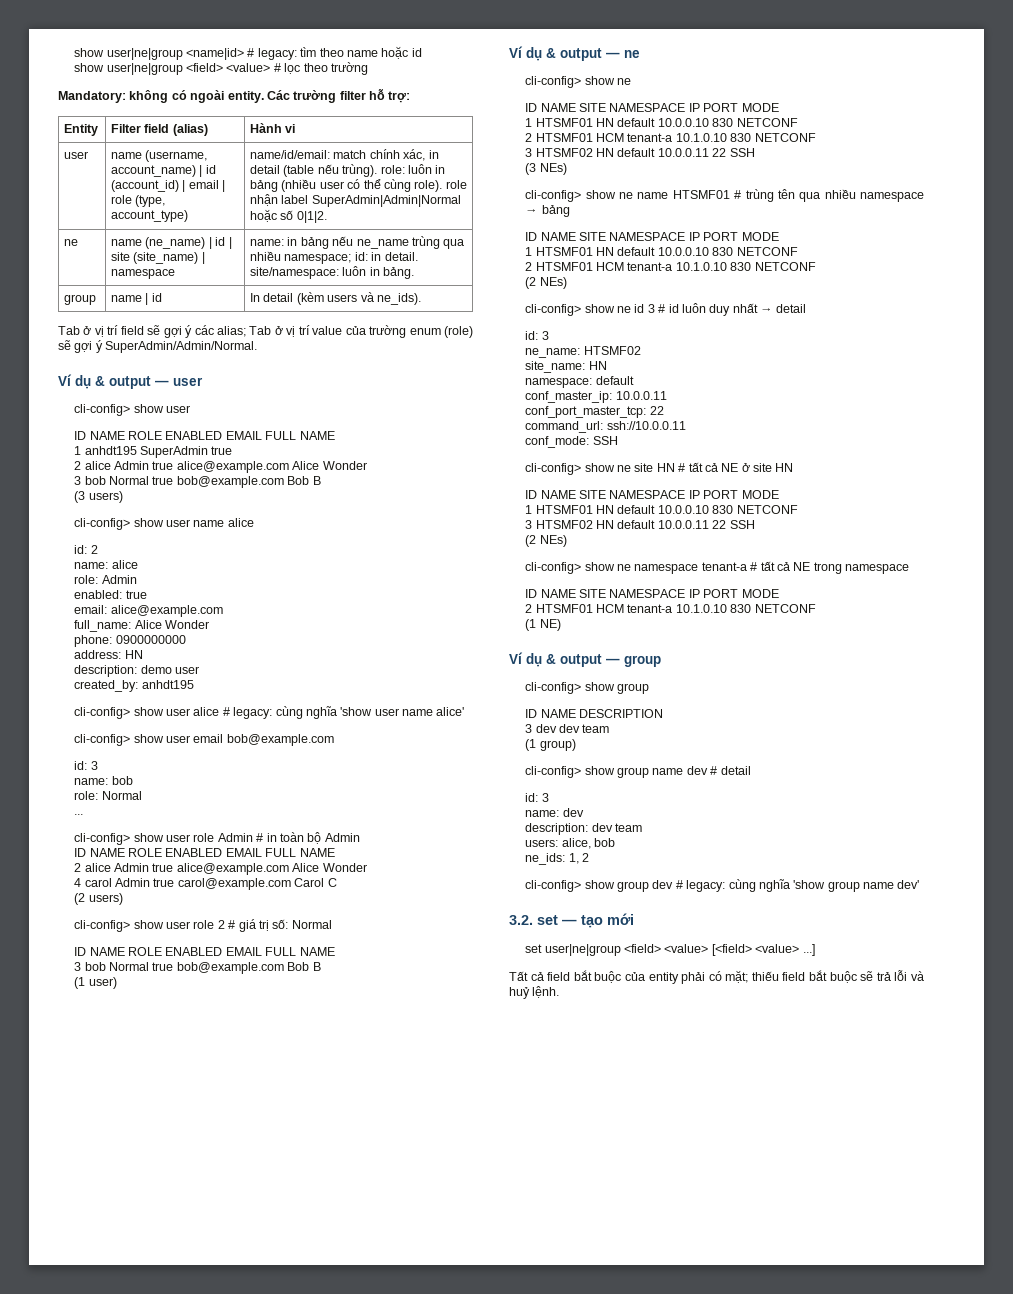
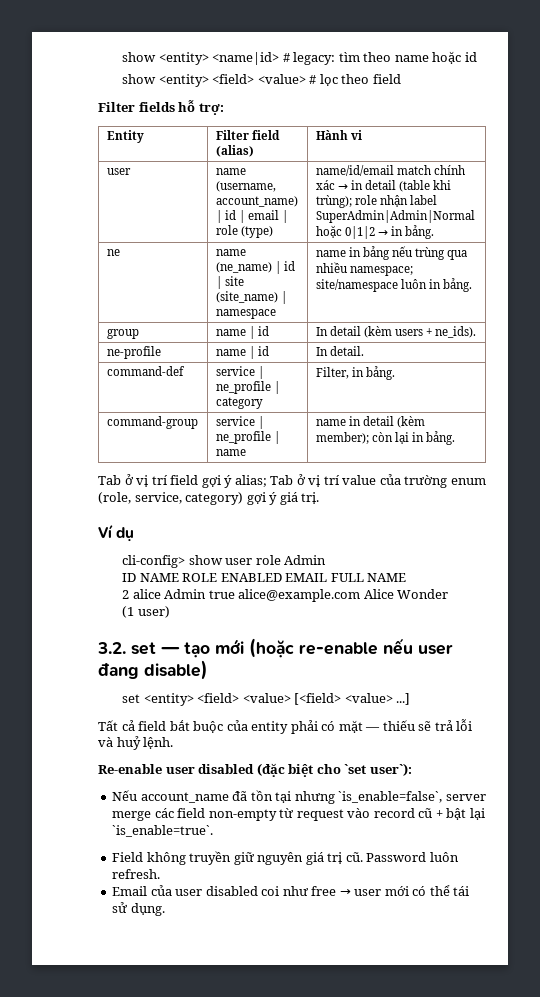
[74,48,183,60] show user|ne|group -> [122,52,209,65] show <entity>
[106,63,183,75] user|ne|group -> [158,74,209,87] <entity>
[330,62,368,75] [58,90,366,103] trường // Mandatory: không có ngoài entity. Các trường filter -> [372,74,401,84] [98,102,175,112] field // Filter fields
[111,180,180,192] (account_id) -> (236, 215) none
[135,195,166,207] [111,210,189,222] [250,149,439,161] [250,164,446,177] [250,179,443,192] (type, account_type) | name/id/email: match chính xác, in detail (table nếu trùng). role: luôn in bảng (nhiều user có thể cùng role). -> [240,226,273,238] [315,165,465,176] [315,180,452,192] [315,195,352,208] (type) | name/id/email match chính xác → in detail (table khi trùng);
[280,210,327,223] số 0|1|2. -> [344,225,435,239] 0|1|2 → in bảng.
[250,239,285,246] name: -> [315,250,346,257] name
[356,239,409,249] ne_name -> (413, 251) none
[354,252,418,261] [250,267,340,279] id: in detail. site/namespace: -> [315,279,398,292] site/namespace
[360,292,374,302] và -> [426,328,433,336] +
(421, 299) none -> [106,346,161,359] [215,346,269,359] [315,346,364,356] [106,366,185,376] [215,366,264,379] [215,381,280,394] [215,397,263,409] [315,366,395,380] [106,416,198,429] [215,416,264,429] [215,431,280,444] [215,449,246,456] [315,416,425,428] [315,431,456,445] // ne-profile | name | id | In detail. // command-def | service | ne_profile | category | Filter, in bảng. // command-group | service | ne_profile | name | name in detail (kèm member); còn lại in bảng.
[147,325,214,338] sẽ gợi ý các -> [201,475,233,488] gợi ý
[444,326,474,338] [58,340,258,353] [58,374,203,389] [74,404,191,416] [74,431,335,440] [74,446,233,458] [74,461,367,473] [74,476,321,488] [74,491,123,503] [74,518,254,530] [74,545,98,554] [74,560,138,569] [74,575,137,584] [74,590,147,599] [74,605,223,617] [74,620,210,632] [74,635,186,647] [74,650,143,659] [74,665,200,677] [74,680,194,692] [74,706,465,719] [74,734,334,746] [74,761,98,770] [74,776,133,785] [74,791,142,800] [74,814,84,815] (role) sẽ gợi ý SuperAdmin/Admin/Normal. // Ví dụ & output — user // cli-config> show user // ID NAME ROLE ENABLED EMAIL FULL NAME // 1 anhdt195 SuperAdmin true // 2 alice Admin true alice@example.com Alice Wonder // 3 bob Normal true bob@example.com Bob B // (3 users) // cli-config> show user name alice // id: 2 // name: alice // role: Admin // enabled: true // email: alice@example.com // full_name: Alice Wonder // phone: 0900000000 // address: HN // description: demo user // created_by: anhdt195 // cli-config> show user alice # legacy: cùng nghĩa 'show user name alice' // cli-config> show user email bob@example.com // id: 3 // name: bob // role: Normal // ... -> [98,492,320,505] [98,524,135,542] (role, service, category) gợi ý giá trị. // Ví dụ
[256,832,360,844] # in toàn bộ Admin -> (327, 560) none
[74,878,337,890] [74,893,123,905] [74,919,332,932] [74,947,335,956] [74,962,321,974] [74,977,117,989] [509,46,640,61] [525,76,632,88] [525,103,779,112] [525,118,798,127] [525,133,816,142] [525,148,755,157] [525,163,567,175] [525,189,924,202] [525,205,570,217] [525,232,779,241] [525,247,798,256] [525,262,816,271] [525,277,567,289] [525,303,807,316] [525,331,549,340] [525,346,641,358] [525,361,607,373] [525,376,634,388] [525,391,667,403] [525,406,664,418] [525,421,686,433] [525,436,618,448] [525,462,794,475] [525,490,779,499] [525,505,798,514] [525,520,755,529] [525,535,567,547] [525,561,910,574] [525,589,779,598] [525,604,816,613] [525,619,561,631] [509,652,661,667] [525,682,650,694] [525,709,664,718] [525,724,610,733] [525,739,576,751] [525,766,751,778] [525,793,549,802] [525,808,584,817] [525,823,643,835] [525,838,616,849] [525,853,590,865] [525,879,920,892] 4 carol Admin true carol@example.com Carol C // (2 users) // cli-config> show user role 2 # giá trị số: Normal // ID NAME ROLE ENABLED EMAIL FULL NAME // 3 bob Normal true bob@example.com Bob B // (1 user) // Ví dụ & output — ne // cli-config> show ne // ID NAME SITE NAMESPACE IP PORT MODE // 1 HTSMF01 HN default 10.0.0.10 830 NETCONF // 2 HTSMF01 HCM tenant-a 10.1.0.10 830 NETCONF // 3 HTSMF02 HN default 10.0.0.11 22 SSH // (3 NEs) // cli-config> show ne name HTSMF01 # trùng tên qua nhiều namespace → bảng // ID NAME SITE NAMESPACE IP PORT MODE // 1 HTSMF01 HN default 10.0.0.10 830 NETCONF // 2 HTSMF01 HCM tenant-a 10.1.0.10 830 NETCONF // (2 NEs) // cli-config> show ne id 3 # id luôn duy nhất → detail // id: 3 // ne_name: HTSMF02 // site_name: HN // namespace: default // conf_master_ip: 10.0.0.11 // conf_port_master_tcp: 22 // command_url: ssh://10.0.0.11 // conf_mode: SSH // cli-config> show ne site HN # tất cả NE ở site HN // ID NAME SITE NAMESPACE IP PORT MODE // 1 HTSMF01 HN default 10.0.0.10 830 NETCONF // 3 HTSMF02 HN default 10.0.0.11 22 SSH // (2 NEs) // cli-config> show ne namespace tenant-a # tất cả NE trong namespace // ID NAME SITE NAMESPACE IP PORT MODE // 2 HTSMF01 HCM tenant-a 10.1.0.10 830 NETCONF // (1 NE) // Ví dụ & output — group // cli-config> show group // ID NAME DESCRIPTION // 3 dev dev team // (1 group) // cli-config> show group name dev # detail // id: 3 // name: dev // description: dev team // users: alice, bob // ne_ids: 1, 2 // cli-config> show group dev # legacy: cùng nghĩa 'show group name dev' -> [122,606,170,618] (1 user)
[525,944,621,956] // set user|ne|group -> [249,638,453,658] [98,660,208,680] [122,693,194,706] (hoặc re-enable nếu user đang disable) // set <entity>
[725,970,857,983] mặt; thiếu field bắt buộc -> [338,720,415,733] mặt — thiếu
(560, 992) none -> [98,763,412,777] [112,790,486,804] [112,808,485,821] [112,825,214,837] [112,851,459,865] [112,869,161,879] [112,885,470,896] [112,902,165,916] // Re-enable user disabled (đặc biệt cho `set user`): // Nếu account_name đã tồn tại nhưng `is_enable=false`, server merge các field non-empty từ request vào record cũ + bật lại `is_enable=true`. // Field không truyền giữ nguyên giá trị cũ. Password luôn refresh. // Email của user disabled coi như free → user mới có thể tái sử dụng.

